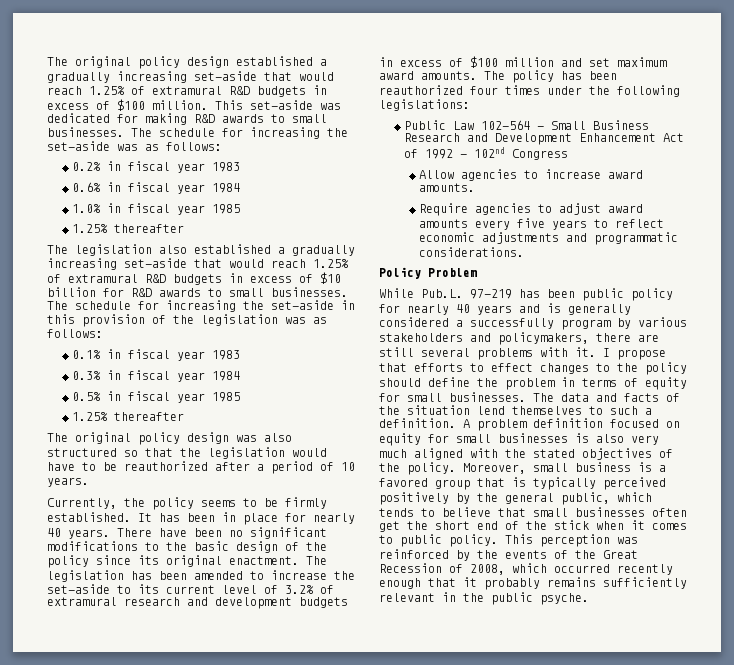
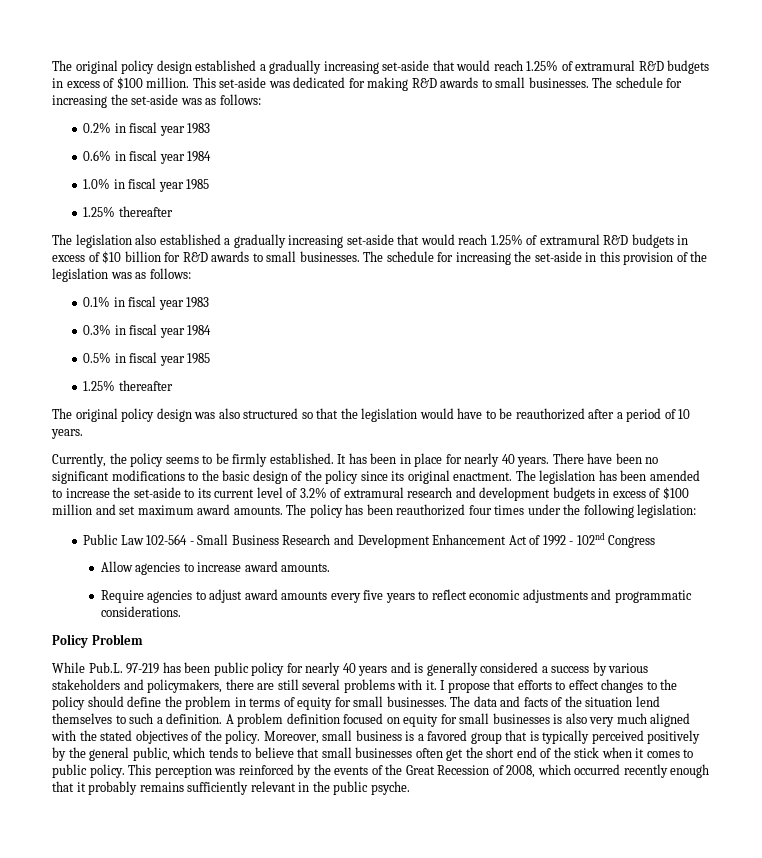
[379,99,470,111] legislations: -> [637,504,697,518] legislation:
[470,318,611,330] successfully program -> [551,666,590,673] success

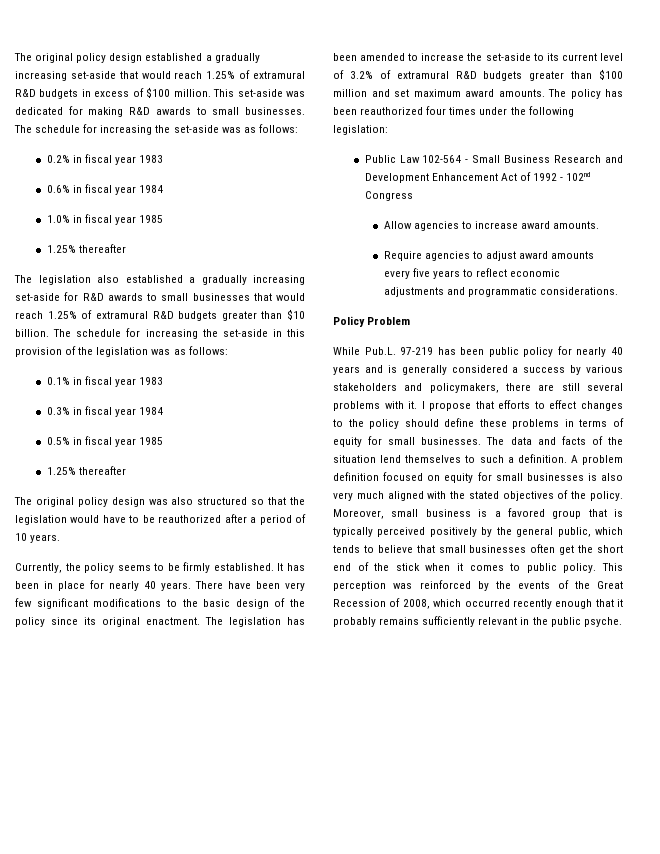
[397,234,689,248] [52,251,360,264] that would reach 1.25% of extramural R&D budgets in excess of $10 billion for R&D awards to small businesses. -> [64,292,305,301] [15,309,305,321] [15,329,49,337] for R&D awards to small businesses that would reach 1.25% of extramural R&D budgets greater than $10 billion.
[645,457,659,464] no -> [285,582,305,591] [15,598,32,607] very few
[407,487,661,501] research and development budgets in excess of -> [455,71,593,81] R&D budgets greater than
[164,696,232,710] the problem -> [479,419,560,429] these problems

